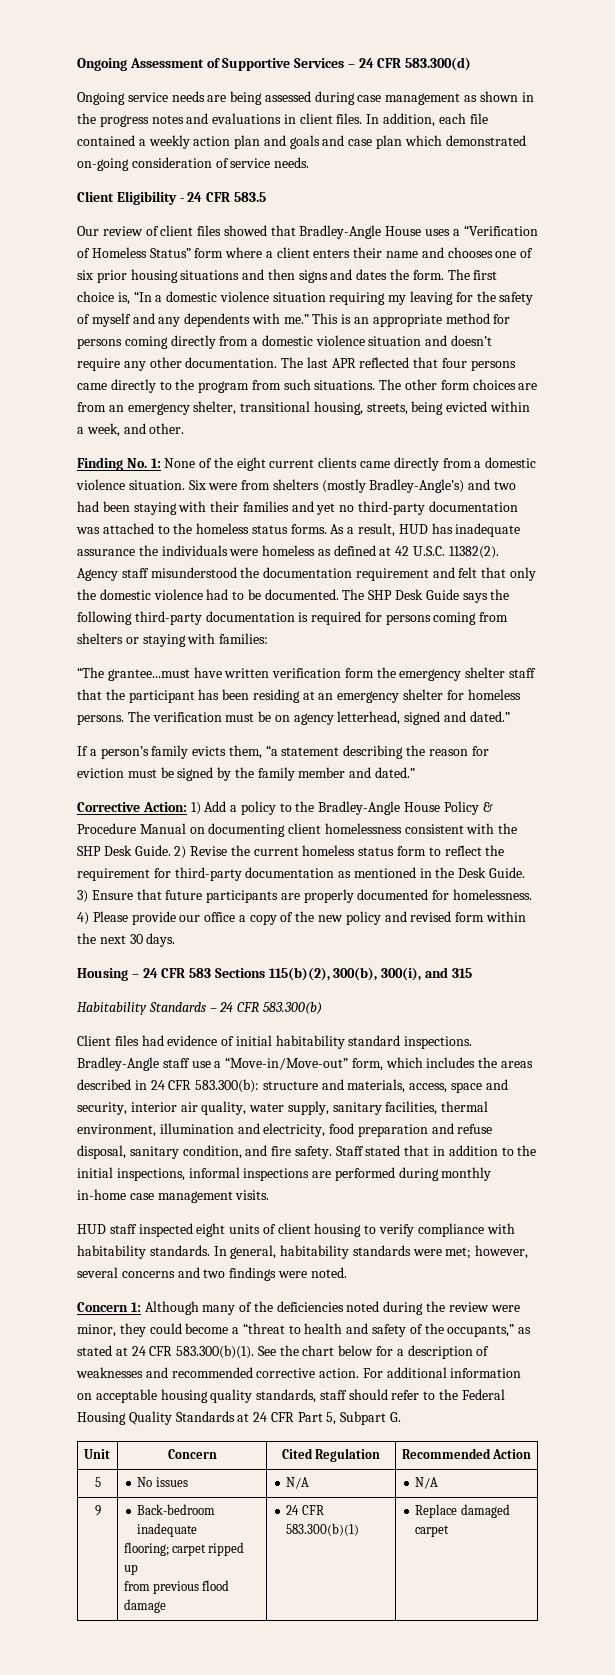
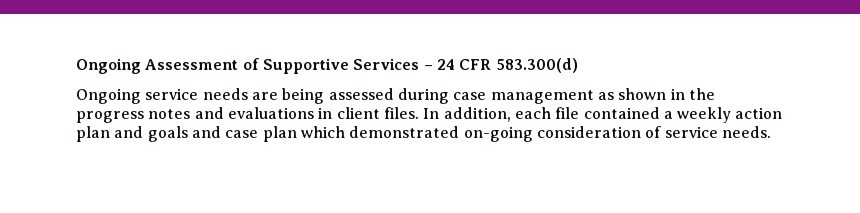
[77,191,266,205] [77,225,538,239] [77,247,534,258] [77,269,498,283] [77,291,534,305] [77,313,511,327] [77,335,493,349] [77,357,516,371] [77,379,538,393] [77,401,531,415] [77,423,185,437] [77,457,537,471] [76,479,517,493] [77,501,518,515] [76,523,521,537] [77,545,499,559] [77,567,537,581] [77,589,510,603] [77,611,509,625] [77,633,269,647] [77,667,537,681] [77,689,521,703] [77,711,510,725] [77,745,489,759] [77,767,416,781] [77,801,493,815] [77,823,518,837] [77,845,505,859] [77,867,526,881] [77,889,533,903] [77,911,526,925] [77,933,176,947] [77,967,472,981] [77,1002,322,1015] [77,1035,473,1049] [77,1057,534,1071] [77,1079,508,1093] [77,1101,489,1115] [77,1123,493,1137] [77,1145,537,1159] [77,1167,492,1181] [77,1189,270,1203] [77,1223,515,1237] [77,1245,529,1259] [77,1267,347,1281] [77,1301,520,1315] [77,1323,532,1337] [77,1345,490,1359] [76,1367,522,1378] [77,1389,505,1403] [77,1411,402,1425] [83,1449,110,1459] [167,1449,217,1459] [281,1448,381,1462] [401,1448,532,1459] [94,1477,101,1487] [137,1477,188,1487] [286,1477,310,1489] [415,1477,439,1489] [94,1505,101,1516] [137,1504,216,1515] [137,1523,198,1537] [123,1542,245,1556] [123,1564,138,1575] [123,1580,230,1594] [123,1599,166,1613] [286,1505,324,1515] [286,1523,360,1536] [415,1504,510,1518] [415,1525,450,1537] // Client Eligibility - 24 CFR 583.5 // Our review of client files showed that Bradley-Angle House uses a “Verification of Homeless Status” form where a client enters their name and chooses one of six prior housing situations and then signs and dates the form. The first choice is, “In a domestic violence situation requiring my leaving for the safety of myself and any dependents with me.” This is an appropriate method for persons coming directly from a domestic violence situation and doesn’t require any other documentation. The last APR reflected that four persons came directly to the program from such situations. The other form choices are from an emergency shelter, transitional housing, streets, being evicted within a week, and other. // Finding No. 1: None of the eight current clients came directly from a domestic violence situation. Six were from shelters (mostly Bradley-Angle’s) and two had been staying with their families and yet no third-party documentation was attached to the homeless status forms. As a result, HUD has inadequate assurance the individuals were homeless as defined at 42 U.S.C. 11382(2). Agency staff misunderstood the documentation requirement and felt that only the domestic violence had to be documented. The SHP Desk Guide says the following third-party documentation is required for persons coming from shelters or staying with families: // “The grantee...must have written verification form the emergency shelter staff that the participant has been residing at an emergency shelter for homeless persons. The verification must be on agency letterhead, signed and dated.” // If a person’s family evicts them, “a statement describing the reason for eviction must be signed by the family member and dated.” // Corrective Action: 1) Add a policy to the Bradley-Angle House Policy & Procedure Manual on documenting client homelessness consistent with the SHP Desk Guide. 2) Revise the current homeless status form to reflect the requirement for third-party documentation as mentioned in the Desk Guide. 3) Ensure that future participants are properly documented for homelessness. 4) Please provide our office a copy of the new policy and revised form within the next 30 days. // Housing – 24 CFR 583 Sections 115(b)(2), 300(b), 300(i), and 315 // Habitability Standards – 24 CFR 583.300(b) // Client files had evidence of initial habitability standard inspections. Bradley-Angle staff use a “Move-in/Move-out” form, which includes the areas described in 24 CFR 583.300(b): structure and materials, access, space and security, interior air quality, water supply, sanitary facilities, thermal environment, illumination and electricity, food preparation and refuse disposal, sanitary condition, and fire safety. Staff stated that in addition to the initial inspections, informal inspections are performed during monthly in-home case management visits. // HUD staff inspected eight units of client housing to verify compliance with habitability standards. In general, habitability standards were met; however, several concerns and two findings were noted. // Concern 1: Although many of the deficiencies noted during the review were minor, they could become a “threat to health and safety of the occupants,” as stated at 24 CFR 583.300(b)(1). See the chart below for a description of weaknesses and recommended corrective action. For additional information on acceptable housing quality standards, staff should refer to the Federal Housing Quality Standards at 24 CFR Part 5, Subpart G. // Unit | Concern | Cited Regulation | Recommended Action // 5 | No issues | N/A | N/A // 9 | Back-bedroom inadequate // flooring; carpet ripped up // from previous flood damage | 24 CFR 583.300(b)(1) | Replace damaged carpet -> (771, 132) none

